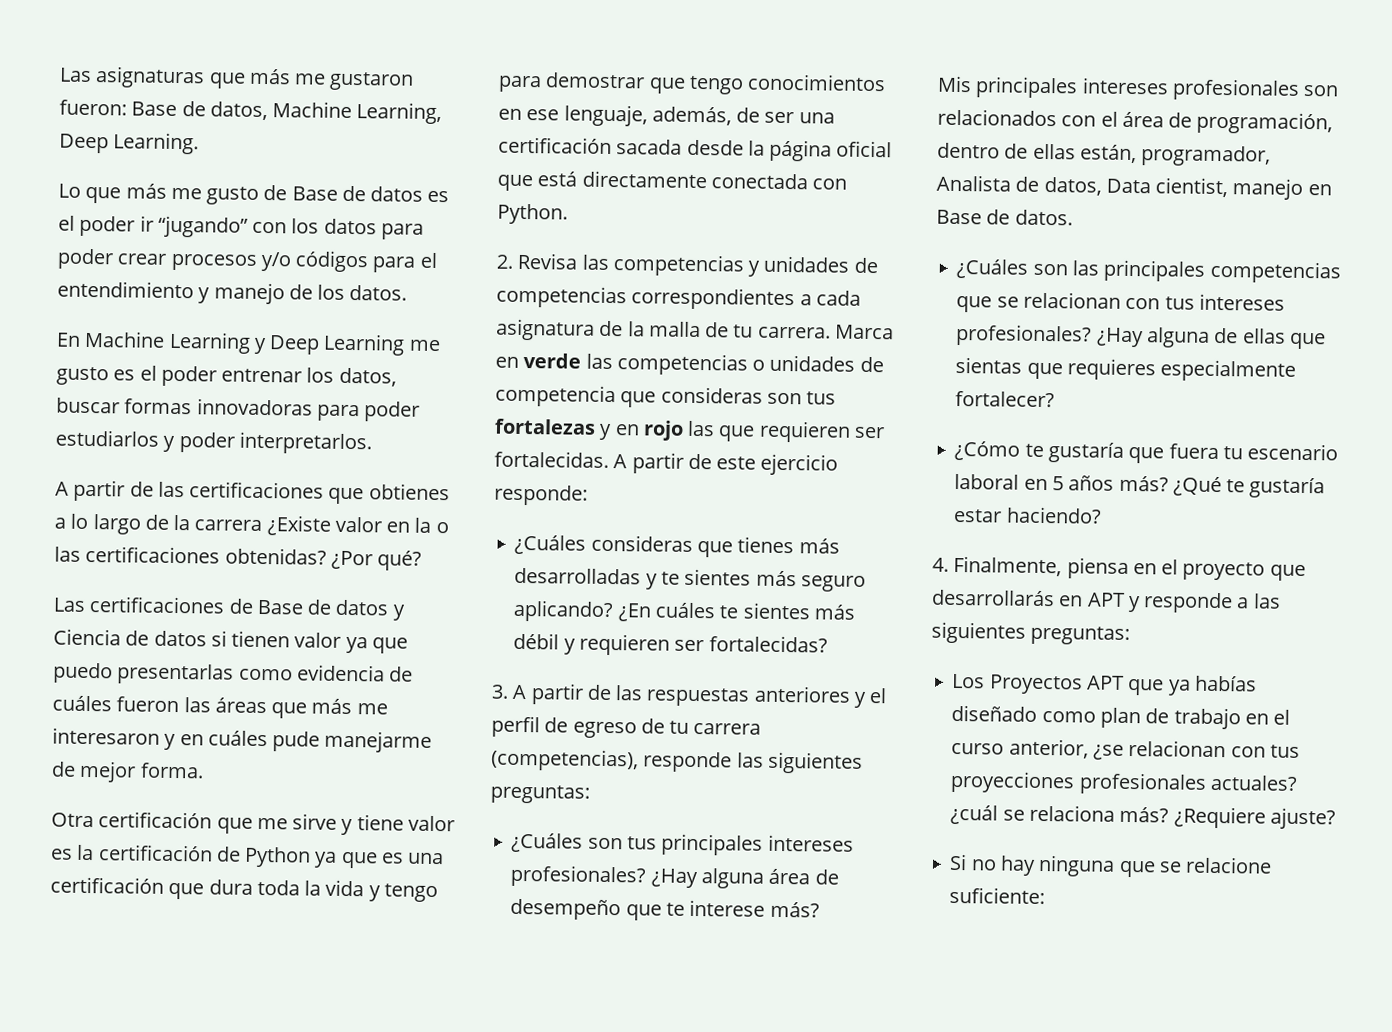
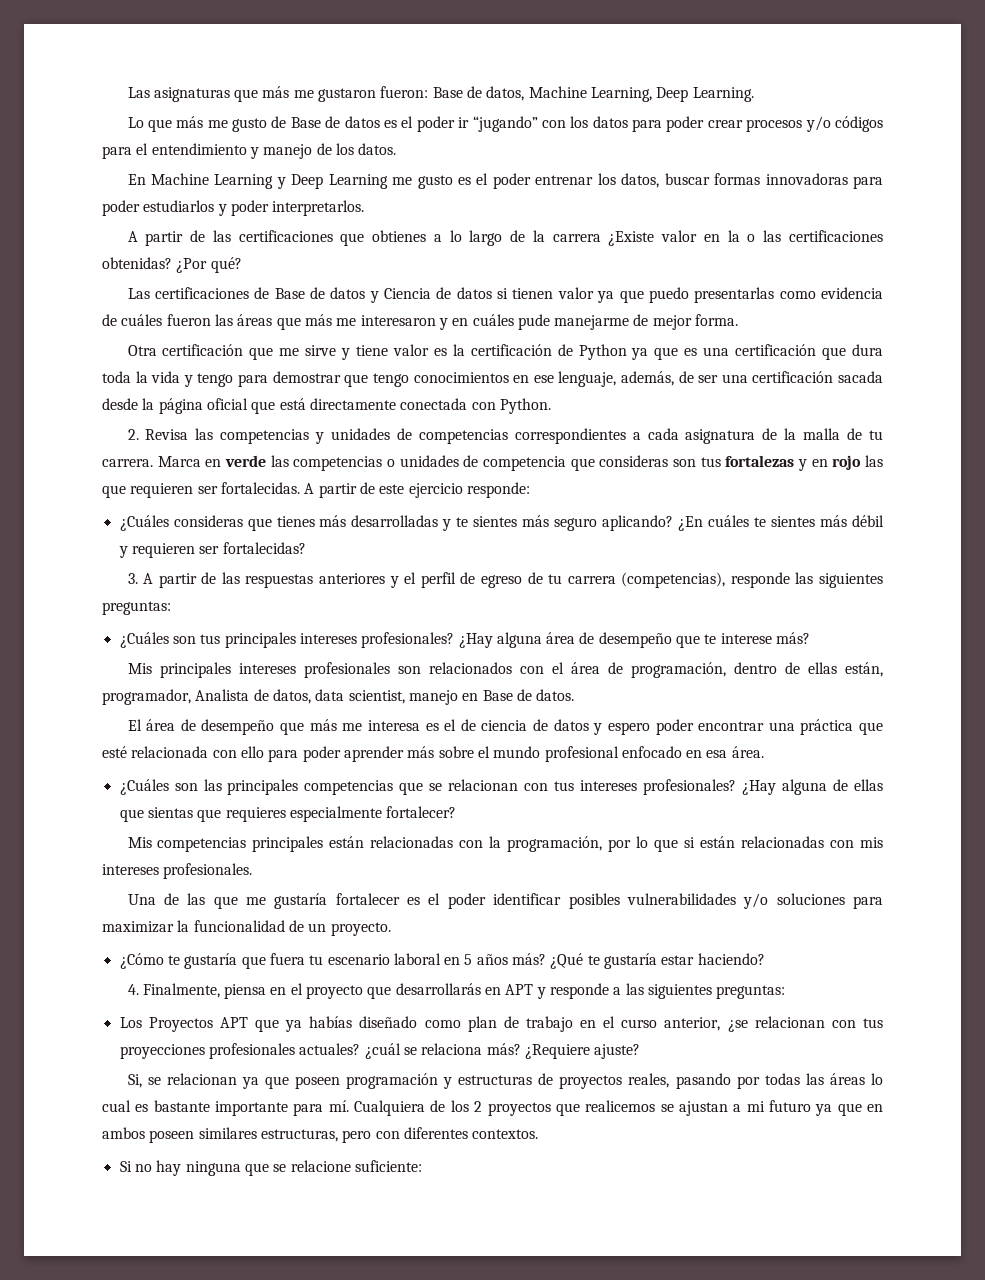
[1105,177,1229,198] Data cientist, -> [315,689,405,704] data scientist,
(1073, 217) none -> [127,719,883,735] [102,746,764,762] // El área de desempeño que más me interesa es el de ciencia de datos y espero poder encontrar una práctica que esté relacionada con ello para poder aprender más sobre el mundo profesional enfocado en esa área.
(1056, 399) none -> [127,836,884,852] [102,863,253,879] [127,893,884,909] [102,920,391,936] // Mis competencias principales están relacionadas con la programación, por lo que si están relacionadas con mis intereses profesionales. // Una de las que me gustaría fortalecer es el poder identificar posibles vulnerabilidades y/o soluciones para maximizar la funcionalidad de un proyecto.
(1336, 818) none -> [127,1073,883,1089] [102,1100,884,1116] [102,1127,539,1143] // Si, se relacionan ya que poseen programación y estructuras de proyectos reales, pasando por todas las áreas lo cual es bastante importante para mí. Cualquiera de los 2 proyectos que realicemos se ajustan a mi futuro ya que en ambos poseen similares estructuras, pero con diferentes contextos.

